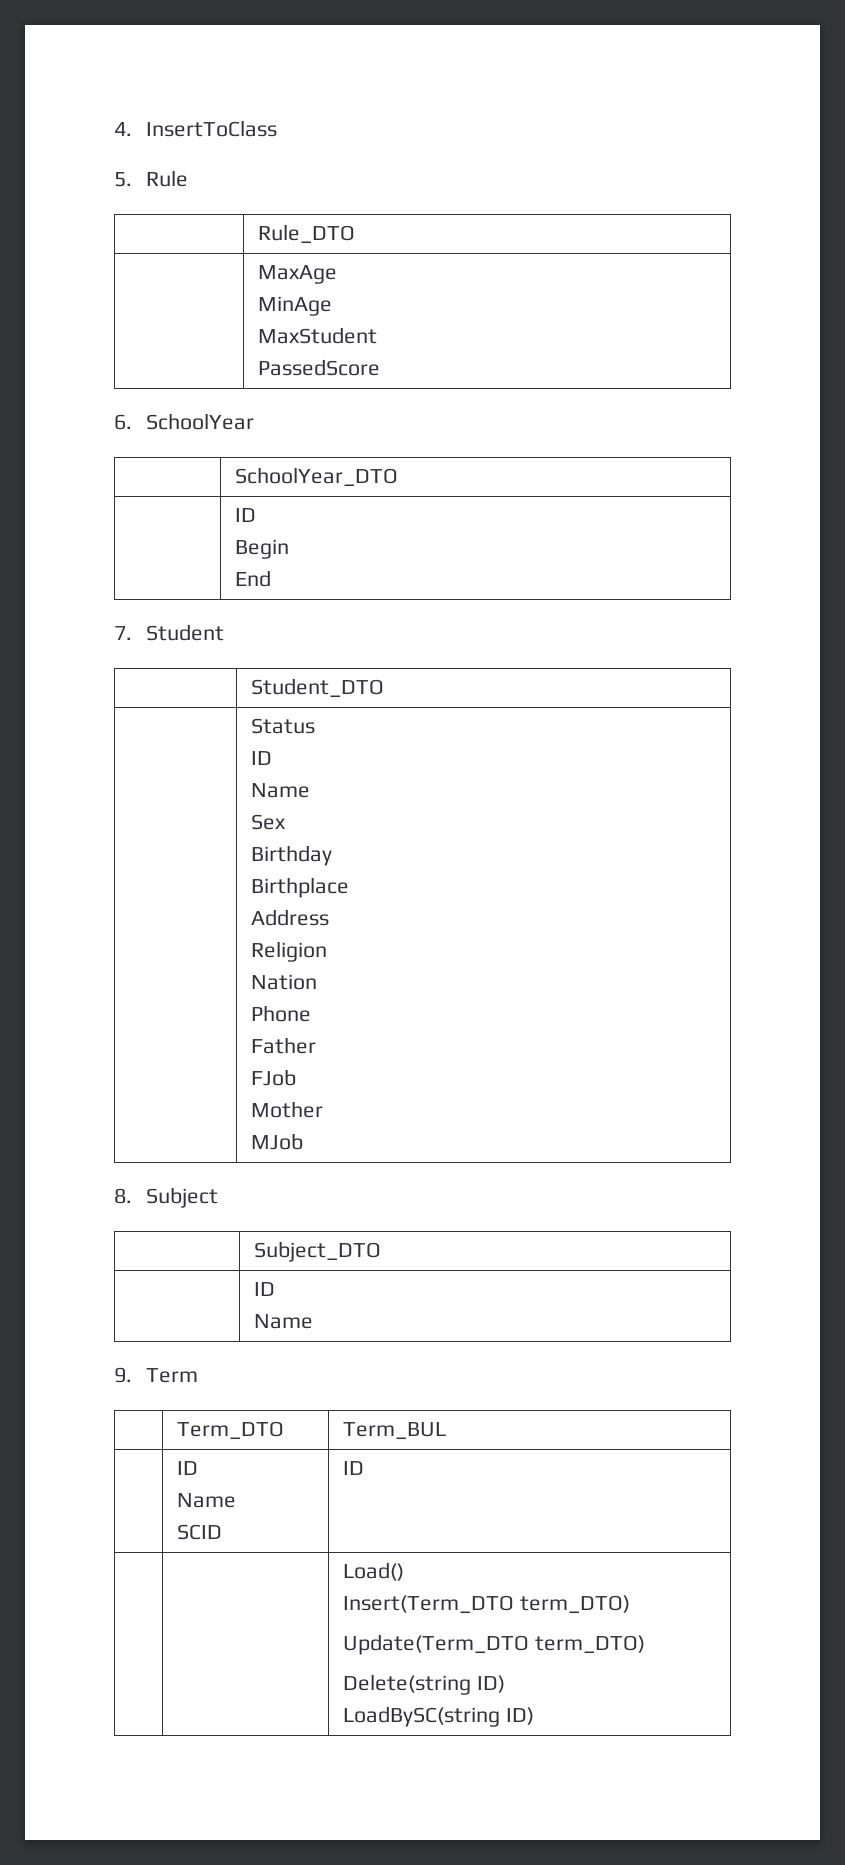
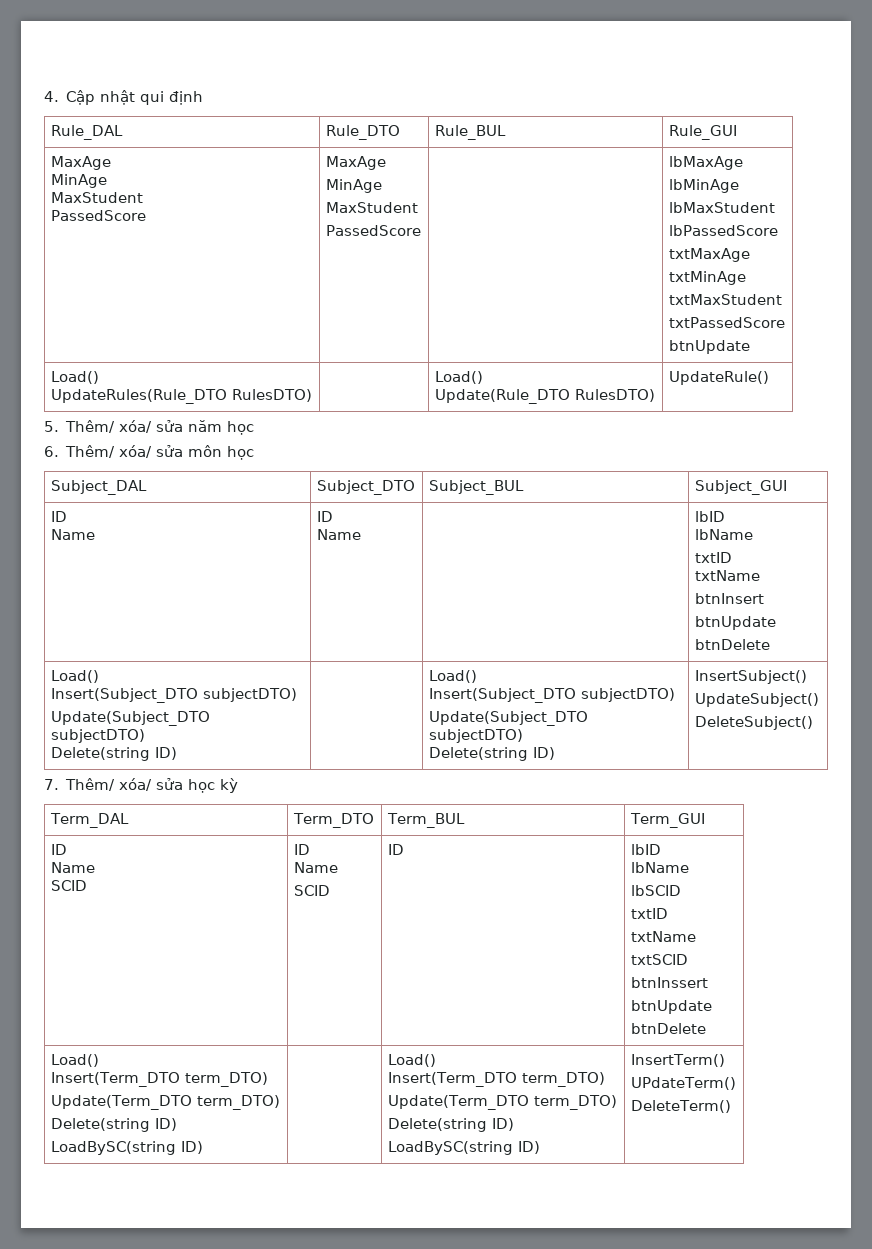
[146,120,278,137] [114,170,189,187] [257,224,355,244] [257,265,337,284] [257,296,332,316] [257,327,377,344] [257,359,380,376] [114,413,255,430] [234,467,398,487] [234,508,256,522] [234,539,289,559] [234,570,271,587] [114,624,225,641] [250,678,384,698] [250,718,315,734] [250,751,272,765] [250,783,310,798] [250,814,286,830] [250,845,332,866] [250,877,349,898] [250,909,329,926] [250,941,327,962] [250,974,317,990] [250,1005,311,1022] [250,1037,316,1054] [250,1069,296,1086] [250,1101,323,1118] [250,1133,303,1150] [114,1187,219,1208] [253,1241,381,1262] [253,1282,275,1296] [253,1314,313,1329] [114,1367,199,1383] [176,1421,284,1440] [342,1422,446,1440] [176,1461,198,1475] [176,1493,236,1508] [176,1524,222,1540] [342,1461,364,1475] [342,1562,404,1581] [342,1595,630,1614] [342,1634,645,1655] [342,1674,505,1695] [342,1706,534,1727] InsertToClass // 5. Rule // | Rule_DTO // | MaxAge // MinAge // MaxStudent // PassedScore // 6. SchoolYear // | SchoolYear_DTO // | ID // Begin // End // 7. Student // | Student_DTO // | Status // ID // Name // Sex // Birthday // Birthplace // Address // Religion // Nation // Phone // Father // FJob // Mother // MJob // 8. Subject // | Subject_DTO // | ID // Name // 9. Term // | Term_DTO | Term_BUL // | ID // Name // SCID | ID // | | Load() // Insert(Term_DTO term_DTO) // Update(Term_DTO term_DTO) // Delete(string ID) // LoadBySC(string ID) -> [66,90,204,105] [50,125,123,140] [325,125,400,140] [434,125,506,140] [668,125,737,140] [50,156,111,170] [50,174,107,188] [50,192,143,203] [50,210,146,221] [325,156,386,170] [325,179,382,193] [325,202,418,213] [325,225,421,236] [668,156,743,170] [668,179,739,193] [668,202,775,213] [668,225,778,236] [668,248,750,262] [668,271,746,285] [668,294,782,305] [668,317,785,328] [668,340,750,354] [50,371,99,384] [50,389,312,404] [434,371,483,384] [434,389,655,404] [668,371,769,385] [44,420,255,435] [44,445,255,460] [50,480,147,495] [316,480,415,495] [428,480,524,495] [694,480,787,495] [50,511,67,522] [50,529,95,540] [316,511,333,522] [316,529,361,540] [694,511,725,522] [694,529,753,540] [694,552,732,563] [694,570,760,581] [694,593,764,604] [694,616,776,630] [694,639,770,650] [50,670,99,683] [50,688,297,703] [50,711,210,726] [50,729,145,743] [50,747,177,761] [428,670,477,683] [428,688,675,703] [428,711,588,726] [428,729,523,743] [428,747,555,761] [694,670,807,684] [694,693,819,707] [694,716,813,730] [44,778,239,793] [49,813,129,828] [292,813,374,828] [386,813,465,828] [629,813,705,828] [50,844,67,855] [50,862,95,873] [50,880,87,891] [293,844,310,855] [293,862,338,873] [293,885,330,896] [387,844,404,855] [630,844,661,855] [630,862,689,873] [630,885,681,896] [630,908,668,919] [630,931,696,942] [630,954,688,965] [630,977,708,988] [630,1000,712,1014] [630,1023,706,1034] [50,1054,99,1067] [50,1072,268,1087] [50,1095,280,1110] [50,1118,177,1132] [50,1141,203,1155] [387,1054,436,1067] [387,1072,605,1087] [387,1095,617,1110] [387,1118,514,1132] [387,1141,540,1155] [630,1054,725,1067] [630,1077,736,1090] [630,1100,731,1113] Cập nhật qui định // Rule_DAL | Rule_DTO | Rule_BUL | Rule_GUI // MaxAge // MinAge // MaxStudent // PassedScore | MaxAge // MinAge // MaxStudent // PassedScore | | lbMaxAge // lbMinAge // lbMaxStudent // lbPassedScore // txtMaxAge // txtMinAge // txtMaxStudent // txtPassedScore // btnUpdate // Load() // UpdateRules(Rule_DTO RulesDTO) | | Load() // Update(Rule_DTO RulesDTO) | UpdateRule() // 5. Thêm/ xóa/ sửa năm học // 6. Thêm/ xóa/ sửa môn học // Subject_DAL | Subject_DTO | Subject_BUL | Subject_GUI // ID // Name | ID // Name | | lbID // lbName // txtID // txtName // btnInsert // btnUpdate // btnDelete // Load() // Insert(Subject_DTO subjectDTO) // Update(Subject_DTO subjectDTO) // Delete(string ID) | | Load() // Insert(Subject_DTO subjectDTO) // Update(Subject_DTO subjectDTO) // Delete(string ID) | InsertSubject() // UpdateSubject() // DeleteSubject() // 7. Thêm/ xóa/ sửa học kỳ // Term_DAL | Term_DTO | Term_BUL | Term_GUI // ID // Name // SCID | ID // Name // SCID | ID | lbID // lbName // lbSCID // txtID // txtName // txtSCID // btnInssert // btnUpdate // btnDelete // Load() // Insert(Term_DTO term_DTO) // Update(Term_DTO term_DTO) // Delete(string ID) // LoadBySC(string ID) | | Load() // Insert(Term_DTO term_DTO) // Update(Term_DTO term_DTO) // Delete(string ID) // LoadBySC(string ID) | InsertTerm() // UPdateTerm() // DeleteTerm()

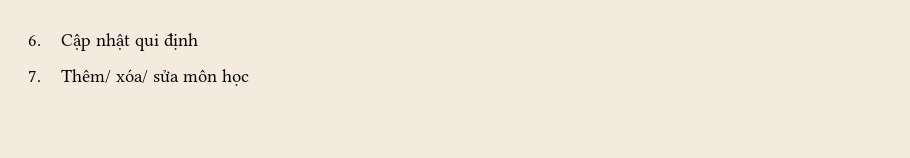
[44,91,59,102] 4. -> [28,35,41,46] 6.
[50,125,123,140] [325,125,400,140] [434,125,506,140] [668,125,737,140] [50,156,111,170] [50,174,107,188] [50,192,143,203] [50,210,146,221] [325,156,386,170] [325,179,382,193] [325,202,418,213] [325,225,421,236] [668,156,743,170] [668,179,739,193] [668,202,775,213] [668,225,778,236] [668,248,750,262] [668,271,746,285] [668,294,782,305] [668,317,785,328] [668,340,750,354] [50,371,99,384] [50,389,312,404] [434,371,483,384] [434,389,655,404] [668,371,769,385] [44,420,255,435] [44,446,59,457] // Rule_DAL | Rule_DTO | Rule_BUL | Rule_GUI // MaxAge // MinAge // MaxStudent // PassedScore | MaxAge // MinAge // MaxStudent // PassedScore | | lbMaxAge // lbMinAge // lbMaxStudent // lbPassedScore // txtMaxAge // txtMinAge // txtMaxStudent // txtPassedScore // btnUpdate // Load() // UpdateRules(Rule_DTO RulesDTO) | | Load() // Update(Rule_DTO RulesDTO) | UpdateRule() // 5. Thêm/ xóa/ sửa năm học // 6. -> [28,70,41,82] // 7.
[50,480,147,495] [316,480,415,495] [428,480,524,495] [694,480,787,495] [50,511,67,522] [50,529,95,540] [316,511,333,522] [316,529,361,540] [694,511,725,522] [694,529,753,540] [694,552,732,563] [694,570,760,581] [694,593,764,604] [694,616,776,630] [694,639,770,650] [50,670,99,683] [50,688,297,703] [50,711,210,726] [50,729,145,743] [50,747,177,761] [428,670,477,683] [428,688,675,703] [428,711,588,726] [428,729,523,743] [428,747,555,761] [694,670,807,684] [694,693,819,707] [694,716,813,730] [44,778,239,793] [49,813,129,828] [292,813,374,828] [386,813,465,828] [629,813,705,828] [50,844,67,855] [50,862,95,873] [50,880,87,891] [293,844,310,855] [293,862,338,873] [293,885,330,896] [387,844,404,855] [630,844,661,855] [630,862,689,873] [630,885,681,896] [630,908,668,919] [630,931,696,942] [630,954,688,965] [630,977,708,988] [630,1000,712,1014] [630,1023,706,1034] [50,1054,99,1067] [50,1072,268,1087] [50,1095,280,1110] [50,1118,177,1132] [50,1141,203,1155] [387,1054,436,1067] [387,1072,605,1087] [387,1095,617,1110] [387,1118,514,1132] [387,1141,540,1155] [630,1054,725,1067] [630,1077,736,1090] [630,1100,731,1113] // Subject_DAL | Subject_DTO | Subject_BUL | Subject_GUI // ID // Name | ID // Name | | lbID // lbName // txtID // txtName // btnInsert // btnUpdate // btnDelete // Load() // Insert(Subject_DTO subjectDTO) // Update(Subject_DTO subjectDTO) // Delete(string ID) | | Load() // Insert(Subject_DTO subjectDTO) // Update(Subject_DTO subjectDTO) // Delete(string ID) | InsertSubject() // UpdateSubject() // DeleteSubject() // 7. Thêm/ xóa/ sửa học kỳ // Term_DAL | Term_DTO | Term_BUL | Term_GUI // ID // Name // SCID | ID // Name // SCID | ID | lbID // lbName // lbSCID // txtID // txtName // txtSCID // btnInssert // btnUpdate // btnDelete // Load() // Insert(Term_DTO term_DTO) // Update(Term_DTO term_DTO) // Delete(string ID) // LoadBySC(string ID) | | Load() // Insert(Term_DTO term_DTO) // Update(Term_DTO term_DTO) // Delete(string ID) // LoadBySC(string ID) | InsertTerm() // UPdateTerm() // DeleteTerm() -> (250, 77) none

